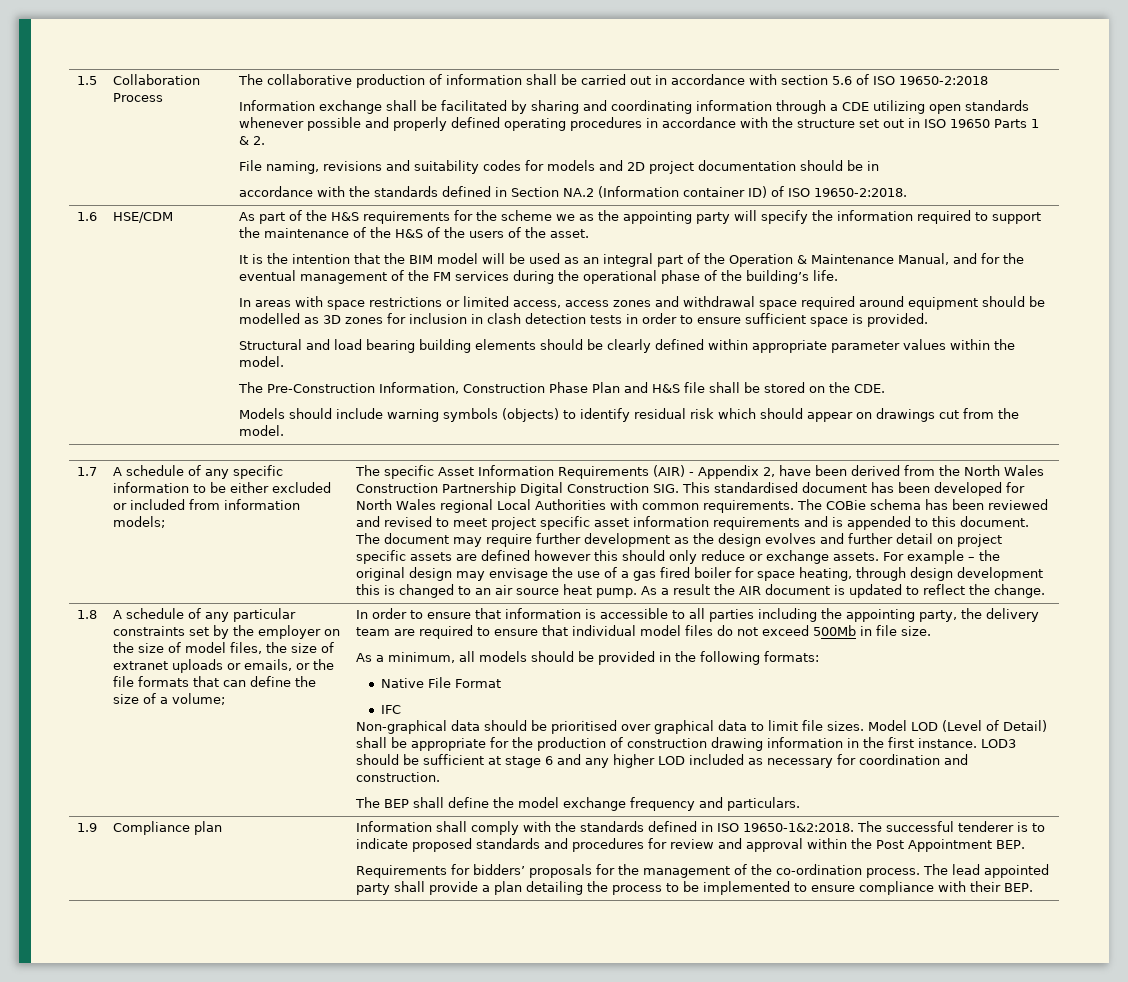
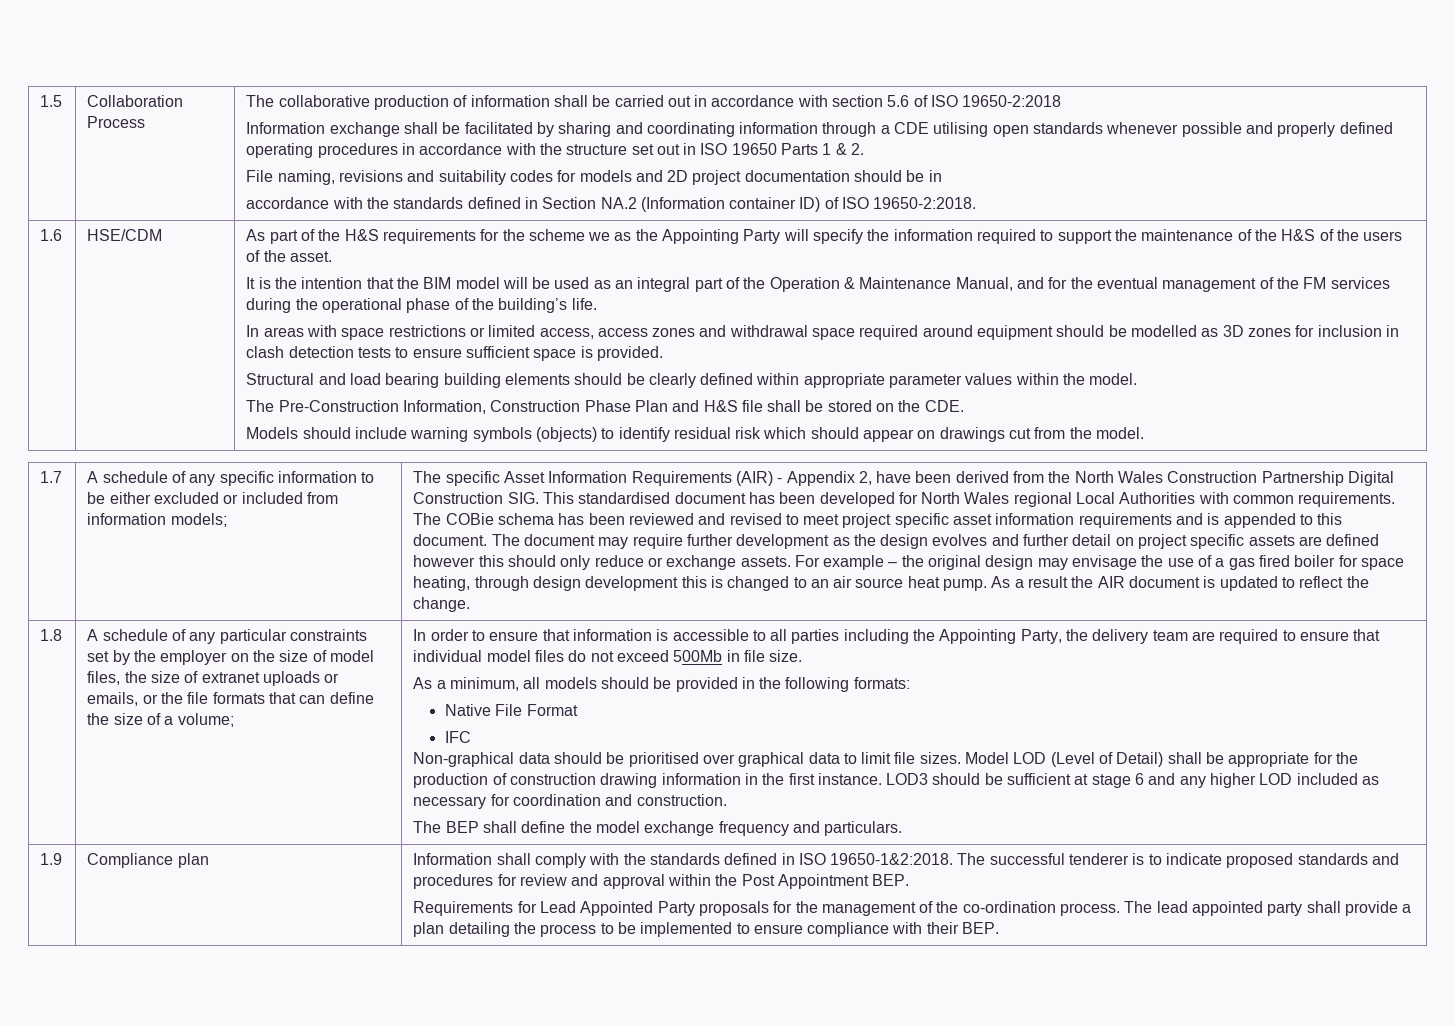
[872,100,925,114] utilizing -> [933,122,989,137] utilising
[622,211,730,224] appointing party -> [662,229,781,244] Appointing Party
[625,313,677,324] in order -> (391, 352) none
[845,609,957,622] appointing party, -> [939,629,1062,644] Appointing Party,
[472,864,525,875] bidders’ -> [539,901,695,916] Lead Appointed Party

